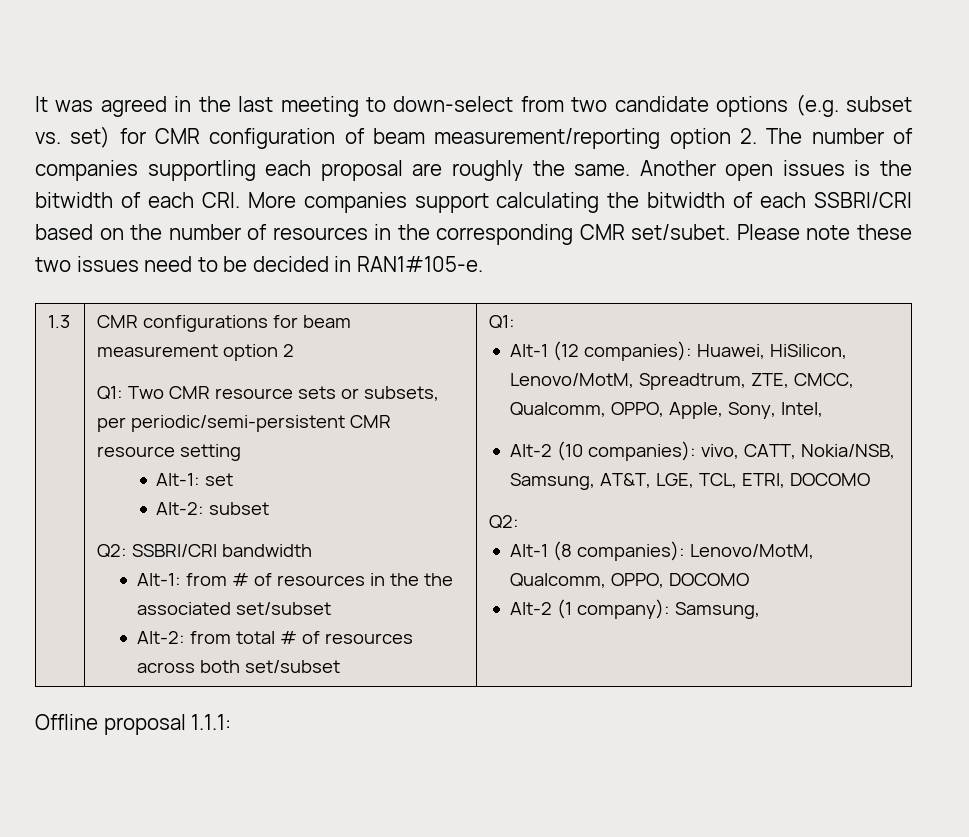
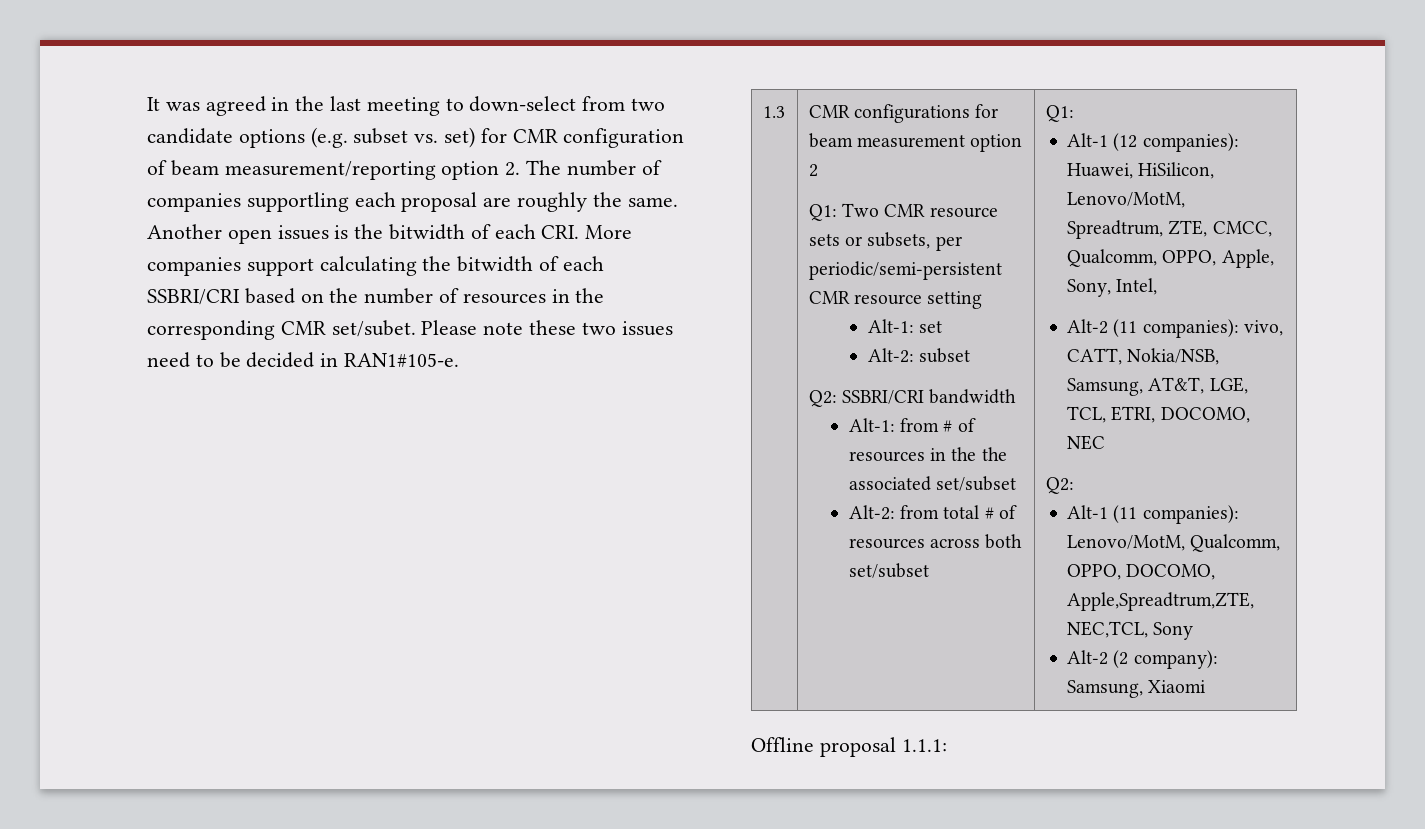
[556,441,583,461] (10 -> [1113,319,1138,337] (11
[789,473,870,486] DOCOMO -> [1160,407,1250,423] [1067,435,1106,450] DOCOMO, NEC
[552,541,572,561] (8 -> [1113,505,1138,523] (11
[668,573,749,586] [509,599,572,619] DOCOMO // Alt-2 (1 -> [1126,564,1216,580] [1067,592,1255,611] [1067,621,1194,640] [1067,650,1129,668] DOCOMO, Apple,Spreadtrum,ZTE, NEC,TCL, Sony // Alt-2 (2
(760, 610) none -> [1148,680,1207,693] Xiaomi

